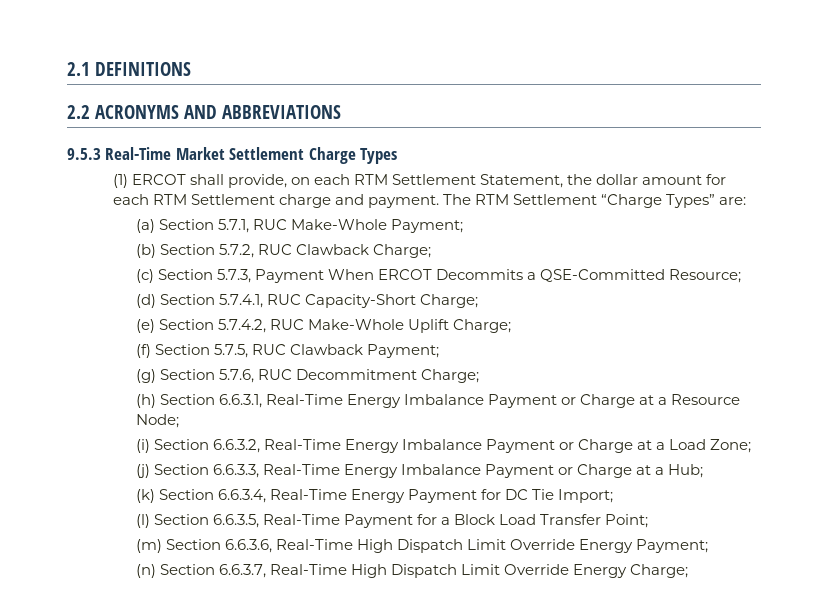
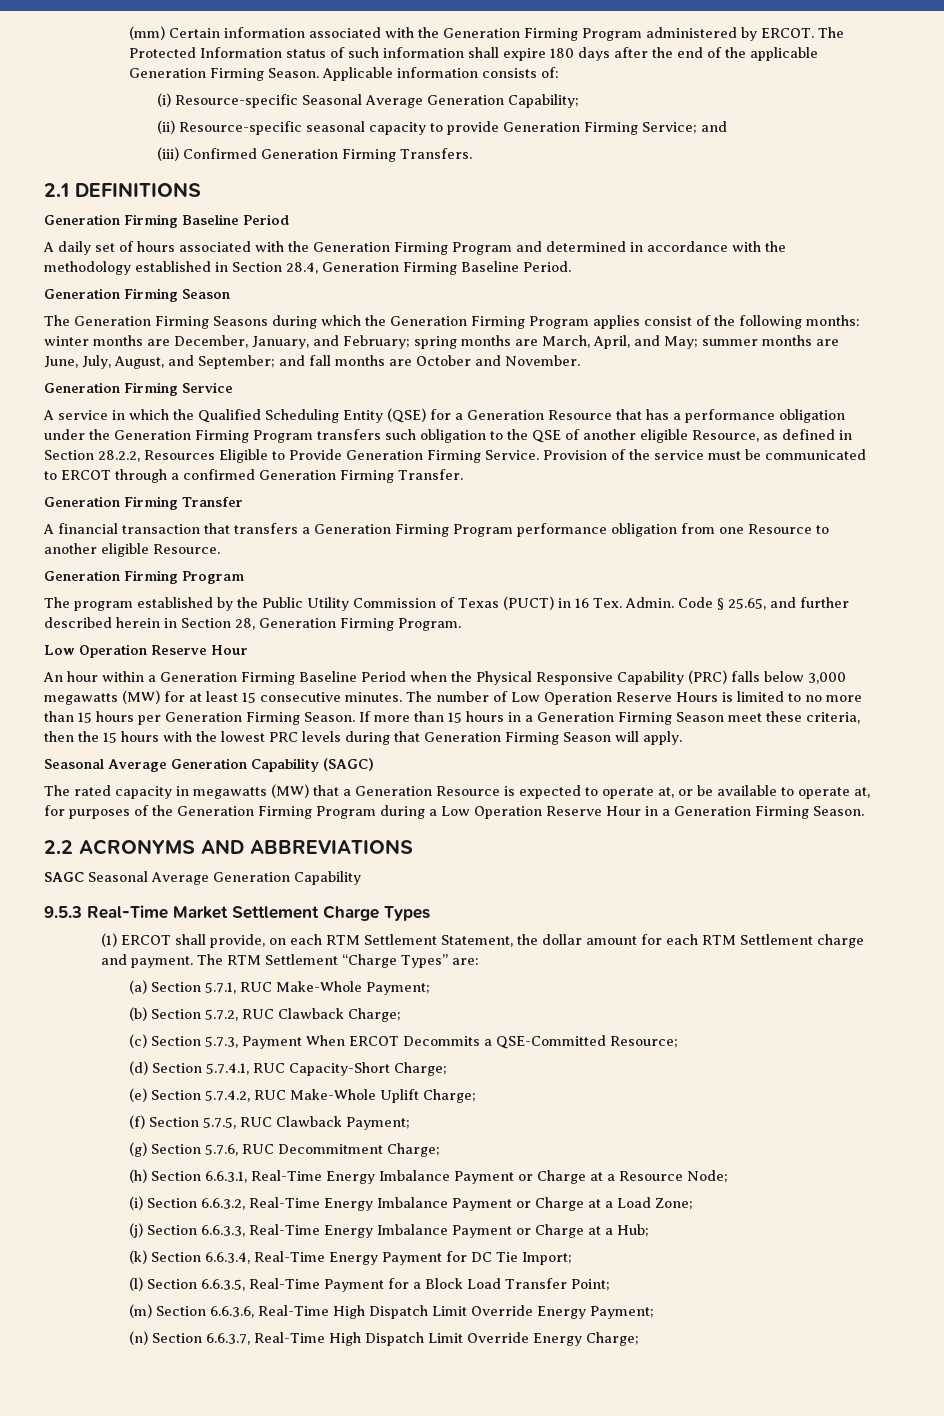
[67,62,191,76] 2.1 DEFINITIONS -> [129,26,845,41] [129,47,819,61] [129,67,560,81] [157,93,580,108] [157,120,728,135] [157,147,473,162] [44,182,201,197] [44,214,289,228] [43,241,786,255] [44,261,571,275] [44,288,230,302] [44,315,860,329] [44,335,839,349] [44,355,580,369] [44,382,233,396] [43,408,845,423] [44,429,852,443] [44,449,866,463] [44,469,463,483] [44,496,243,510] [43,523,829,537] [44,543,220,557] [44,570,244,584] [44,596,849,611] [44,617,461,631] [44,644,248,658] [43,670,846,685] [44,690,862,705] [44,711,860,725] [44,731,682,745] [44,758,374,772] [44,784,870,799] [44,805,864,819] (mm) Certain information associated with the Generation Firming Program administered by ERCOT. The Protected Information status of such information shall expire 180 days after the end of the applicable Generation Firming Season. Applicable information consists of: // (i) Resource-specific Seasonal Average Generation Capability; // (ii) Resource-specific seasonal capacity to provide Generation Firming Service; and // (iii) Confirmed Generation Firming Transfers. // 2.1 DEFINITIONS // Generation Firming Baseline Period // A daily set of hours associated with the Generation Firming Program and determined in accordance with the methodology established in Section 28.4, Generation Firming Baseline Period. // Generation Firming Season // The Generation Firming Seasons during which the Generation Firming Program applies consist of the following months: winter months are December, January, and February; spring months are March, April, and May; summer months are June, July, August, and September; and fall months are October and November. // Generation Firming Service // A service in which the Qualified Scheduling Entity (QSE) for a Generation Resource that has a performance obligation under the Generation Firming Program transfers such obligation to the QSE of another eligible Resource, as defined in Section 28.2.2, Resources Eligible to Provide Generation Firming Service. Provision of the service must be communicated to ERCOT through a confirmed Generation Firming Transfer. // Generation Firming Transfer // A financial transaction that transfers a Generation Firming Program performance obligation from one Resource to another eligible Resource. // Generation Firming Program // The program established by the Public Utility Commission of Texas (PUCT) in 16 Tex. Admin. Code § 25.65, and further described herein in Section 28, Generation Firming Program. // Low Operation Reserve Hour // An hour within a Generation Firming Baseline Period when the Physical Responsive Capability (PRC) falls below 3,000 megawatts (MW) for at least 15 consecutive minutes. The number of Low Operation Reserve Hours is limited to no more than 15 hours per Generation Firming Season. If more than 15 hours in a Generation Firming Season meet these criteria, then the 15 hours with the lowest PRC levels during that Generation Firming Season will apply. // Seasonal Average Generation Capability (SAGC) // The rated capacity in megawatts (MW) that a Generation Resource is expected to operate at, or be available to operate at, for purposes of the Generation Firming Program during a Low Operation Reserve Hour in a Generation Firming Season.
(341, 112) none -> [44,871,361,885] // SAGC Seasonal Average Generation Capability

